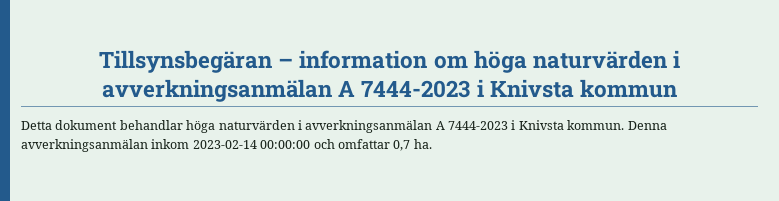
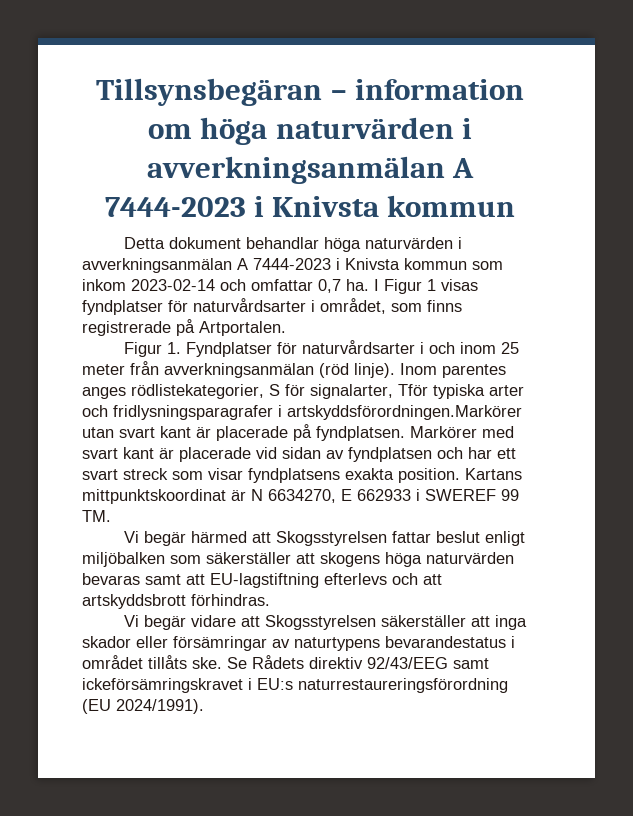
[567,120,667,130] [21,139,148,152] kommun. Denna avverkningsanmälan -> [404,258,503,270] kommun som
[260,140,311,149] 00:00:00 -> (215, 285) none
(432, 144) none -> [374,279,478,294] [82,298,462,315] [82,319,286,336] [123,340,519,357] [82,361,506,378] [82,384,524,399] [82,405,522,420] [82,424,514,441] [82,447,516,462] [82,468,522,483] [82,489,519,504] [82,510,111,522] [123,531,525,546] [82,552,514,567] [82,573,442,588] [82,594,270,609] [123,615,527,630] [82,636,515,651] [82,655,489,669] [82,678,508,693] [82,699,204,714] I Figur 1 visas fyndplatser för naturvårdsarter i området, som finns registrerade på Artportalen. // Figur 1. Fyndplatser för naturvårdsarter i och inom 25 meter från avverkningsanmälan (röd linje). Inom parentes anges rödlistekategorier, S för signalarter, Tför typiska arter och fridlysningsparagrafer i artskyddsförordningen.Markörer utan svart kant är placerade på fyndplatsen. Markörer med svart kant är placerade vid sidan av fyndplatsen och har ett svart streck som visar fyndplatsens exakta position. Kartans mittpunktskoordinat är N 6634270, E 662933 i SWEREF 99 TM. // Vi begär härmed att Skogsstyrelsen fattar beslut enligt miljöbalken som säkerställer att skogens höga naturvärden bevaras samt att EU-lagstiftning efterlevs och att artskyddsbrott förhindras. // Vi begär vidare att Skogsstyrelsen säkerställer att inga skador eller försämringar av naturtypens bevarandestatus i området tillåts ske. Se Rådets direktiv 92/43/EEG samt ickeförsämringskravet i EU:s naturrestaureringsförordning (EU 2024/1991).

